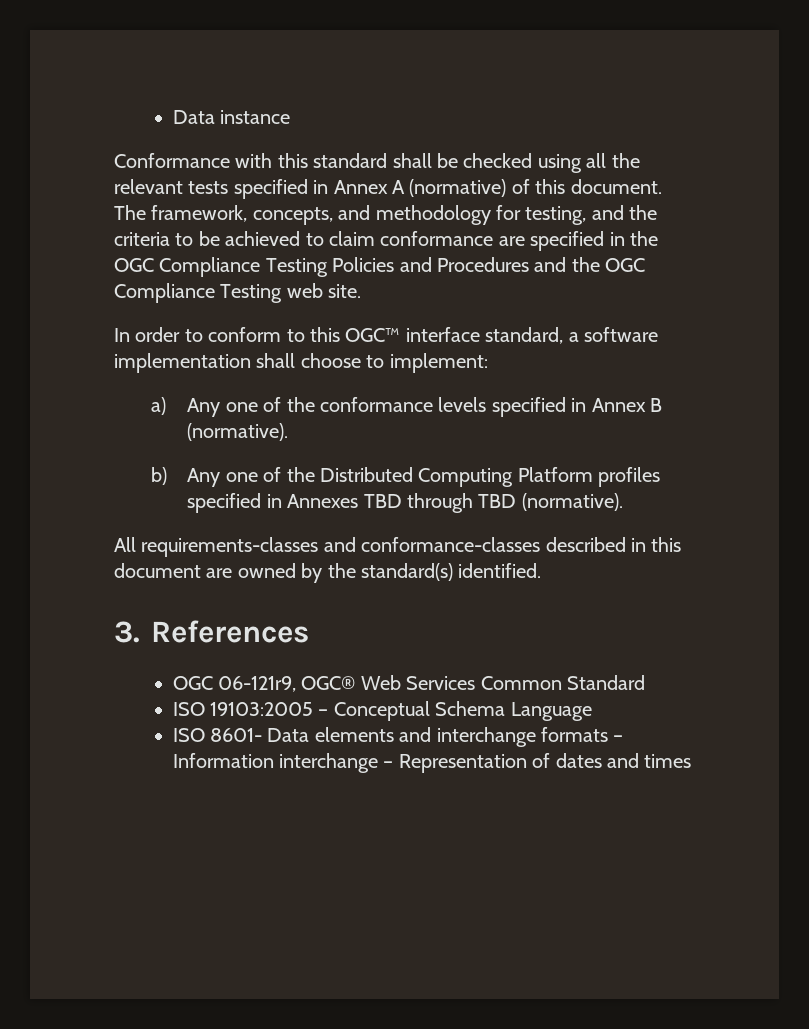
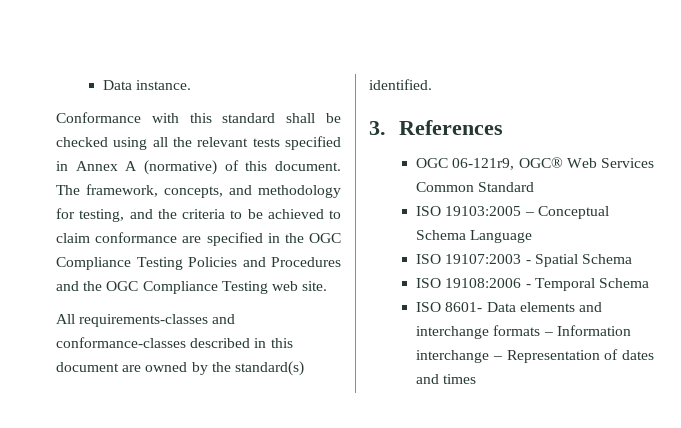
[172,110,291,124] Data instance -> [103,80,192,90] Data instance.
[114,327,658,344] [114,353,488,373] [150,397,662,417] [187,423,289,441] [150,467,661,487] [187,493,623,513] // In order to conform to this OGC™ interface standard, a software implementation shall choose to implement: // a) Any one of the conformance levels specified in Annex B (normative). // b) Any one of the Distributed Computing Platform profiles specified in Annexes TBD through TBD (normative). -> (328, 286) none
(592, 711) none -> [416,254,632,267] [416,278,649,291] // ISO 19107:2003 - Spatial Schema // ISO 19108:2006 - Temporal Schema

